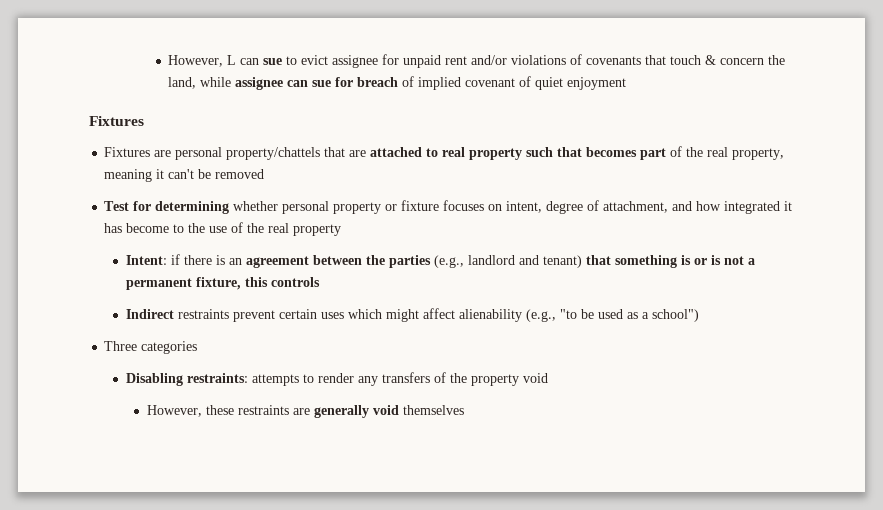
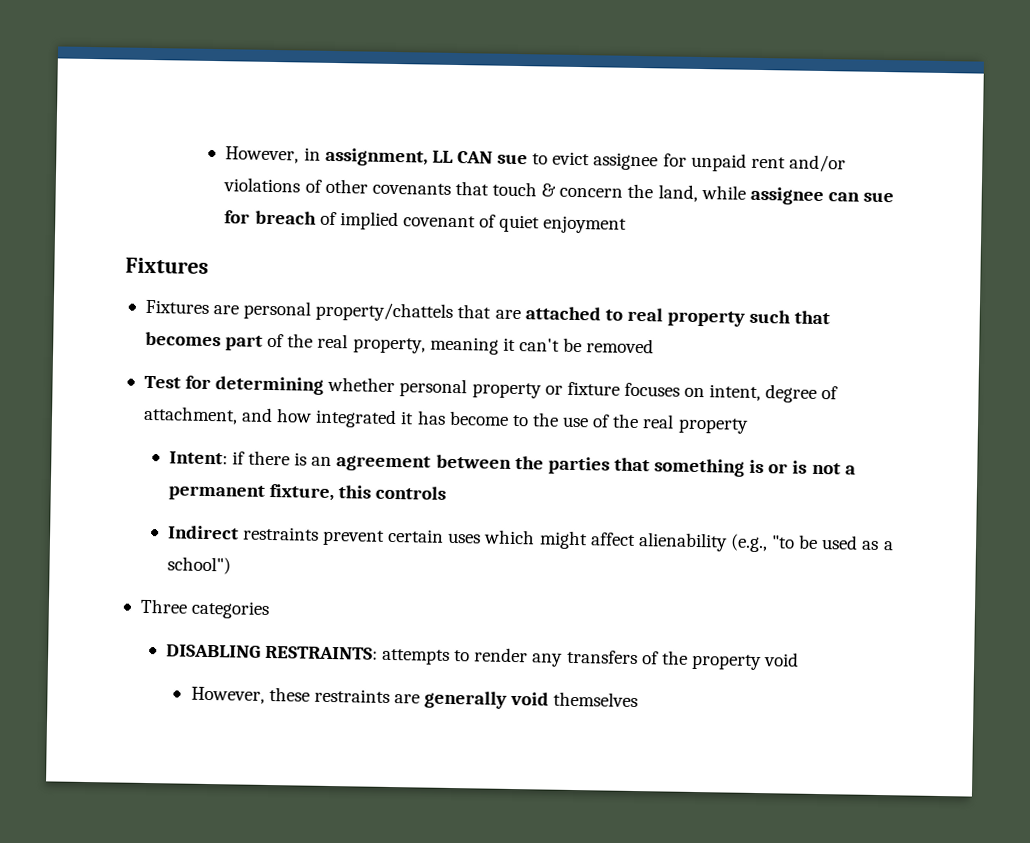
[168,55,260,67] However, L can -> [225,146,493,167] However, in assignment, LL CAN
(583, 59) none -> [324,178,368,194] other
[433,255,582,268] (e.g., landlord and tenant) -> (610, 465) none
[125,373,248,386] Disabling restraints: -> [165,644,378,660] DISABLING RESTRAINTS:

